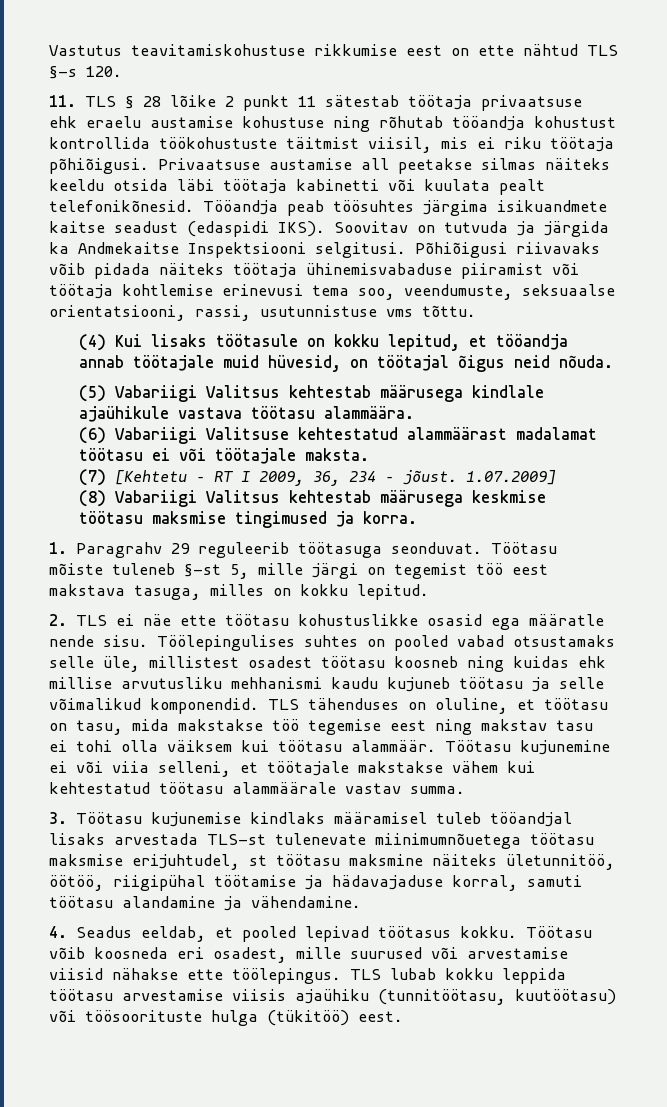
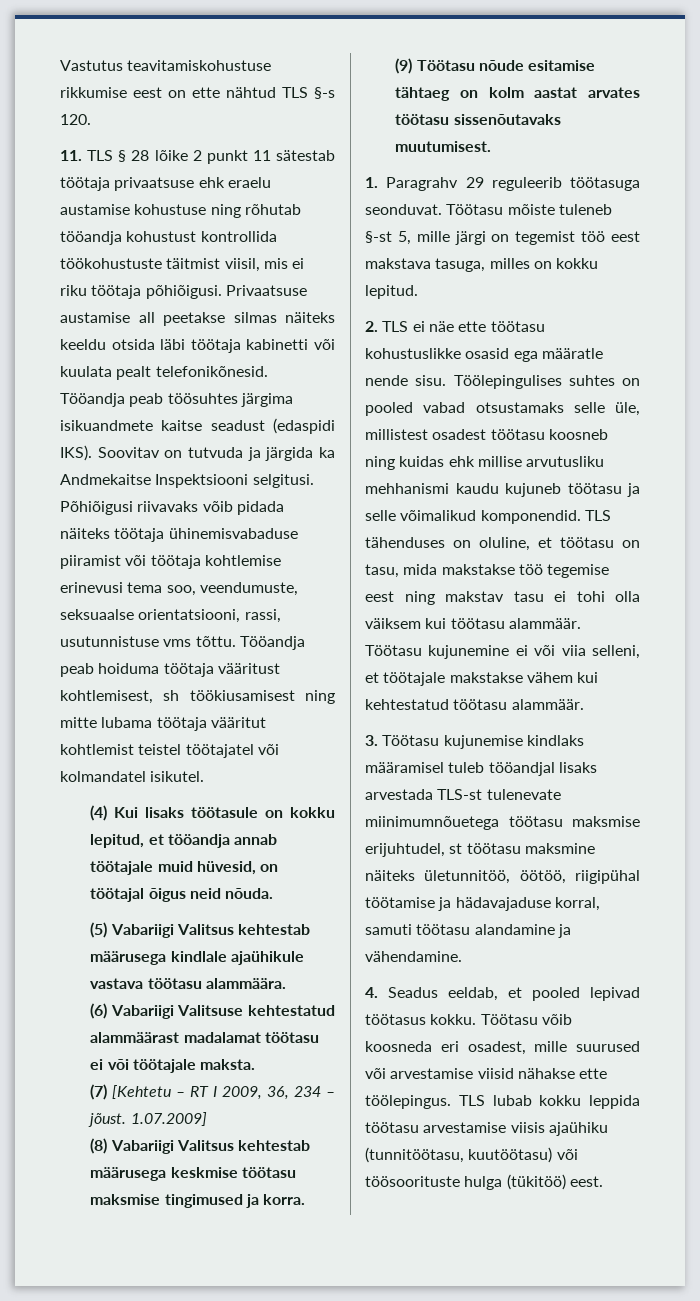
(476, 311) none -> [239,636,305,650] [60,663,280,677] [60,690,335,704] [60,717,266,731] [60,744,279,758] [60,771,205,782] Tööandja peab hoiduma töötaja vääritust kohtlemisest, sh töökiusamisest ning mitte lubama töötaja vääritut kohtlemist teistel töötajatel või kolmandatel isikutel.
(417, 517) none -> [395,58,596,74] [395,87,640,101] [395,114,561,125] [395,141,492,152] // (9) Töötasu nõude esitamise tähtaeg on kolm aastat arvates töötasu sissenõutavaks muutumisest.
[232,782,465,794] alammäärale vastav summa. -> [511,699,584,710] alammäär.

